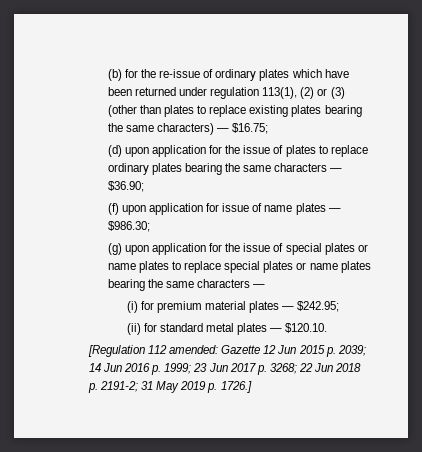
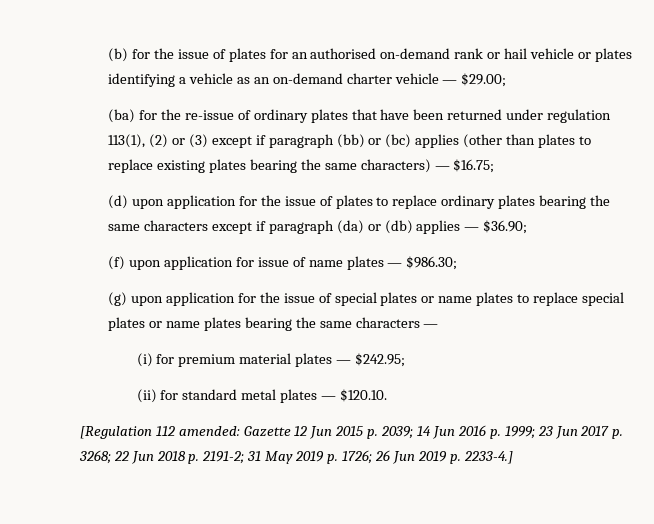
(157, 73) none -> [177,48,632,62] [108,73,507,87] [108,109,181,123] issue of plates for an authorised on-demand rank or hail vehicle or plates identifying a vehicle as an on-demand charter vehicle — $29.00; // (ba) for the
[291,69,322,78] which -> [351,109,377,120] that
(345, 93) none -> [211,134,460,148] except if paragraph (bb) or (bc) applies
(328, 167) none -> [211,220,461,234] except if paragraph (da) or (db) applies
[220,381,252,393] 1726.] -> [341,450,513,464] 1726; 26 Jun 2019 p. 2233-4.]

